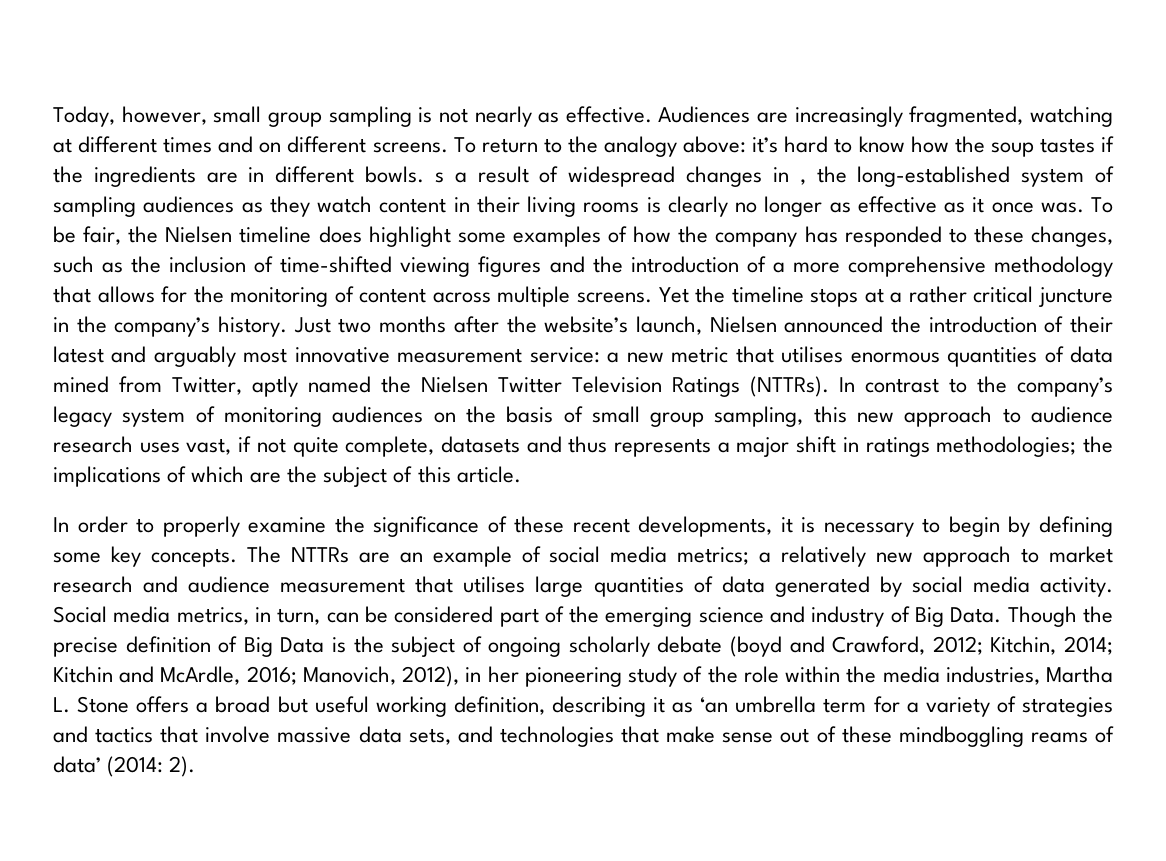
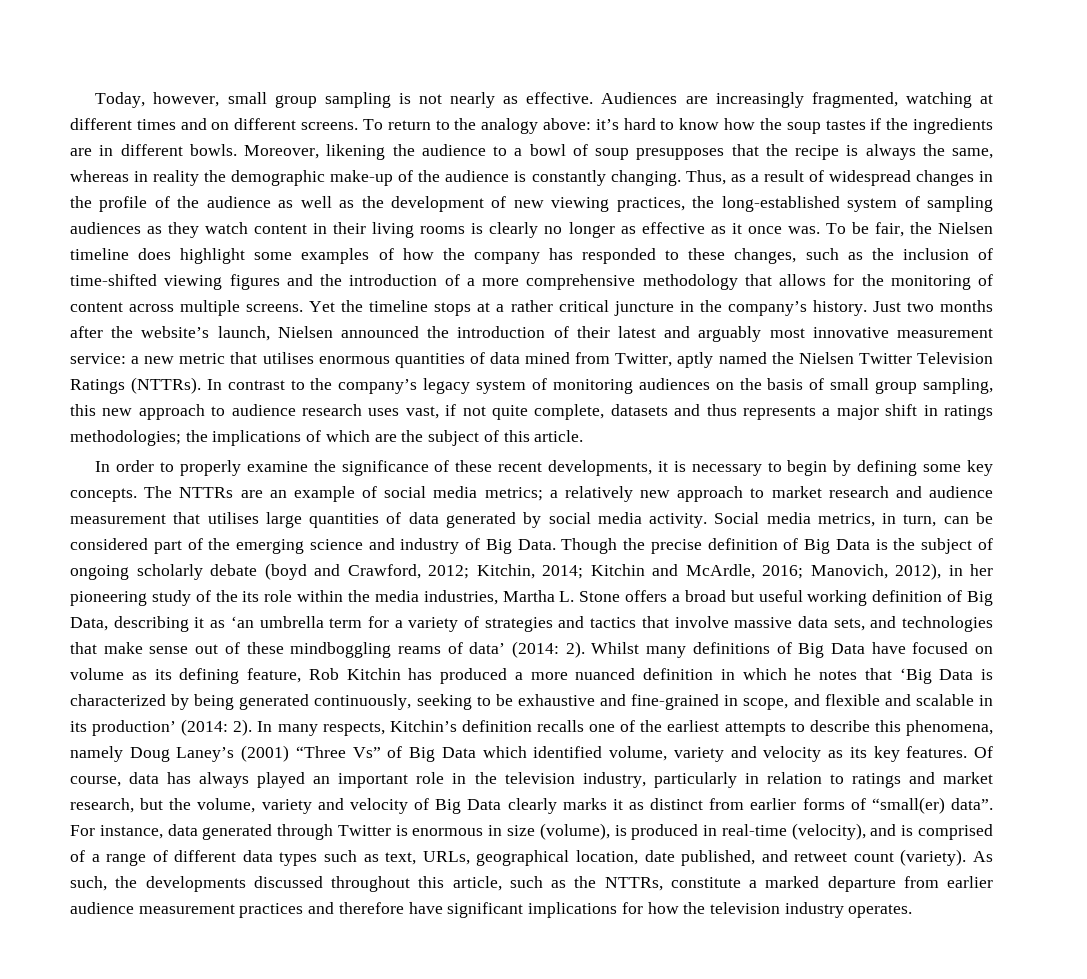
[434,172,444,183] s -> [244,144,993,160] [70,170,746,186] Moreover, likening the audience to a bowl of soup presupposes that the recipe is always the same, whereas in reality the demographic make-up of the audience is constantly changing. Thus, as
[799,179,806,185] , -> [70,196,685,212] the profile of the audience as well as the development of new viewing practices,
(738, 674) none -> [242,591,260,602] its
[453,696,545,715] definition, -> [872,590,994,606] [70,617,108,631] definition of Big Data,
(196, 766) none -> [591,642,994,658] [70,668,993,684] [70,694,994,710] [70,719,993,736] [70,745,993,762] [70,772,993,788] [70,797,993,814] [70,823,994,840] [70,849,993,866] [70,876,993,892] [70,902,913,918] Whilst many definitions of Big Data have focused on volume as its defining feature, Rob Kitchin has produced a more nuanced definition in which he notes that ‘Big Data is characterized by being generated continuously, seeking to be exhaustive and fine-grained in scope, and flexible and scalable in its production’ (2014: 2). In many respects, Kitchin’s definition recalls one of the earliest attempts to describe this phenomena, namely Doug Laney’s (2001) “Three Vs” of Big Data which identified volume, variety and velocity as its key features. Of course, data has always played an important role in the television industry, particularly in relation to ratings and market research, but the volume, variety and velocity of Big Data clearly marks it as distinct from earlier forms of “small(er) data”. For instance, data generated through Twitter is enormous in size (volume), is produced in real-time (velocity), and is comprised of a range of different data types such as text, URLs, geographical location, date published, and retweet count (variety). As such, the developments discussed throughout this article, such as the NTTRs, constitute a marked departure from earlier audience measurement practices and therefore have significant implications for how the television industry operates.

